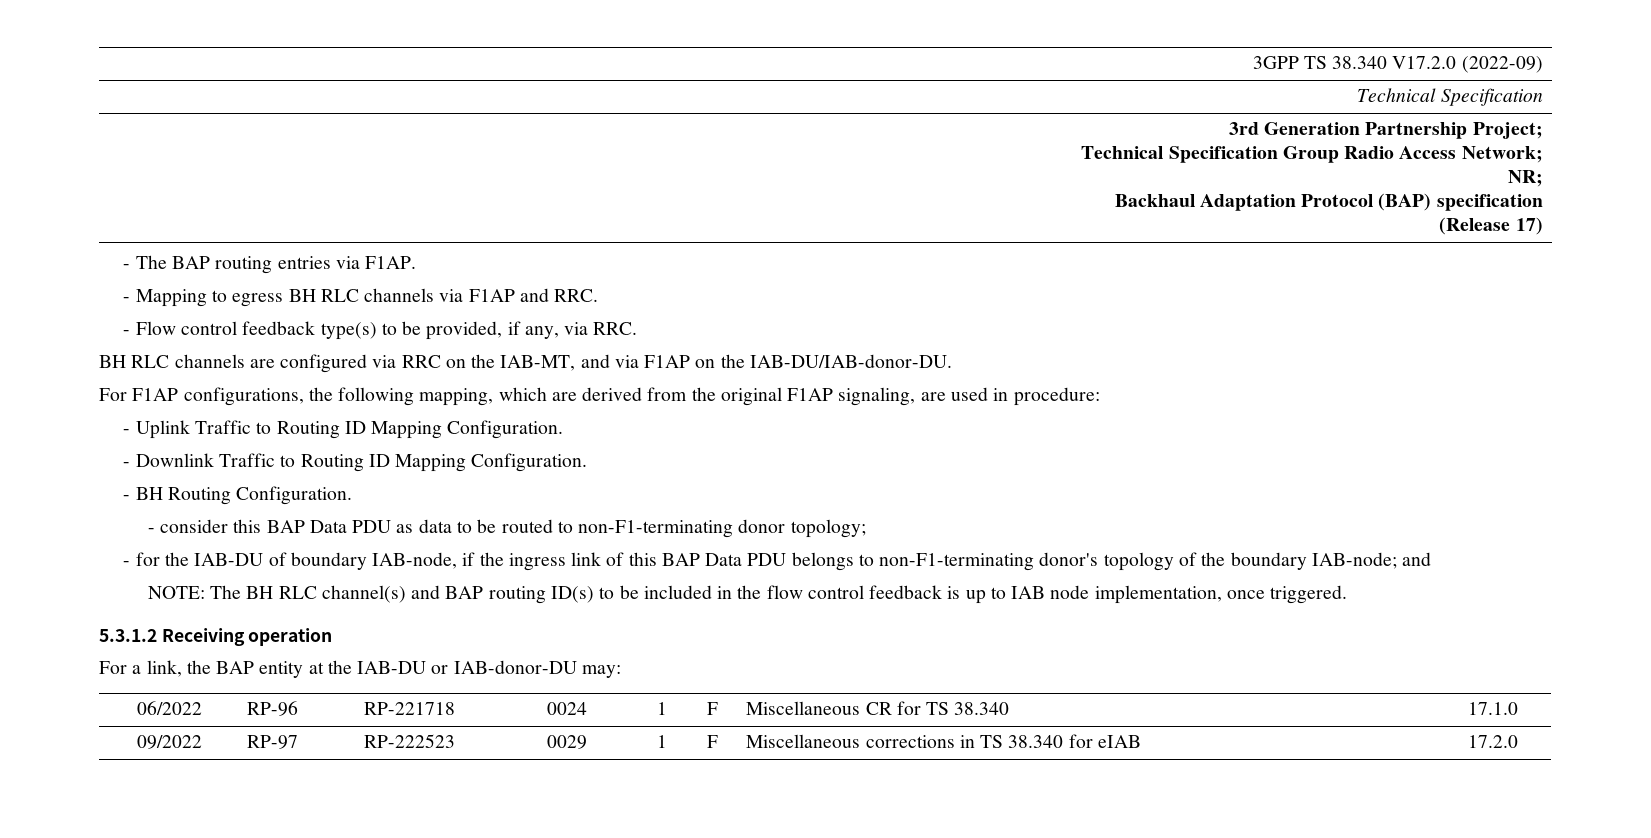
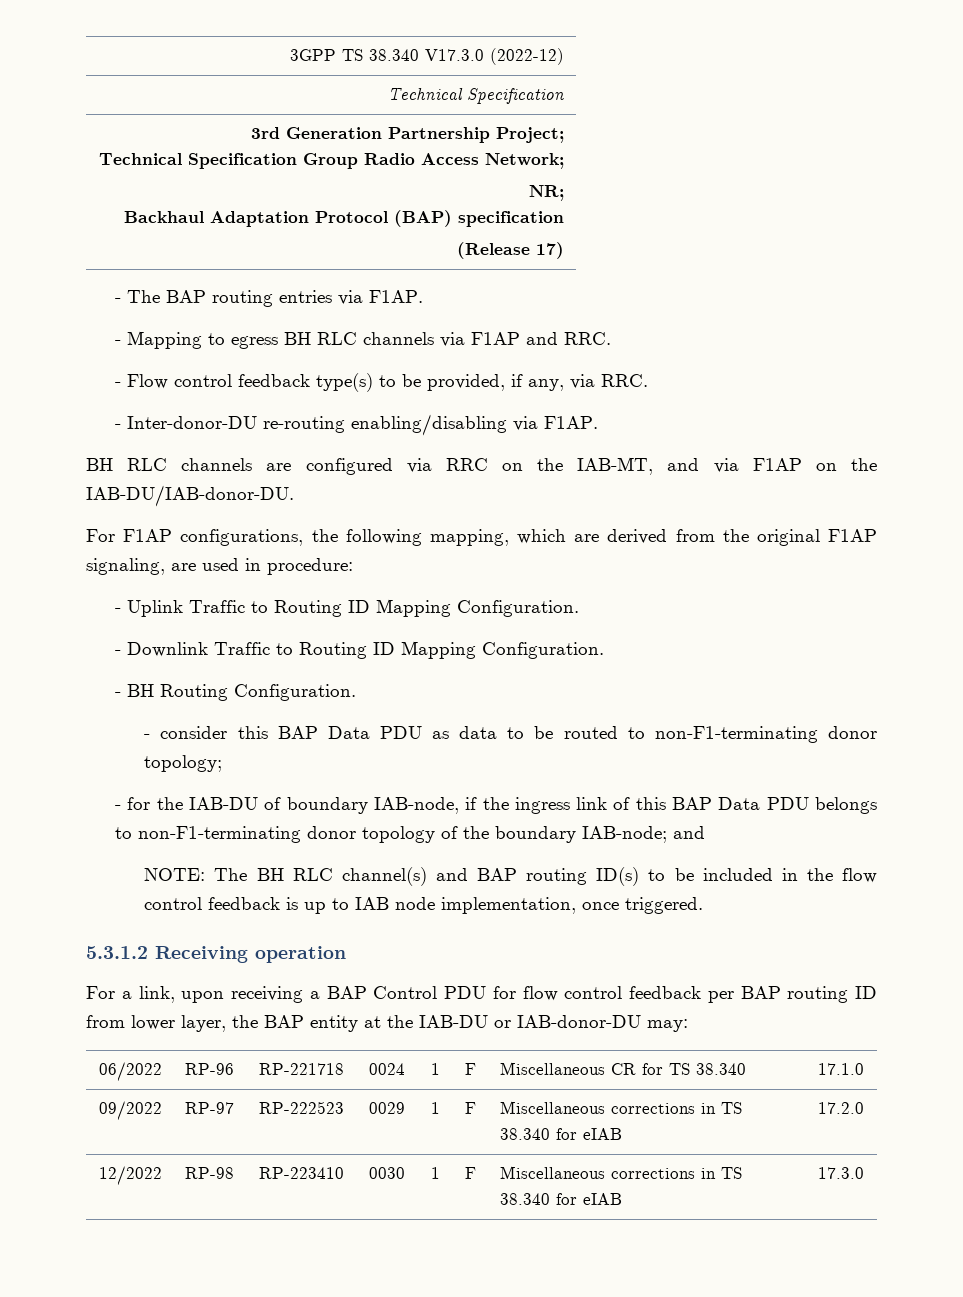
[1392,56,1543,73] V17.2.0 (2022-09) -> [425,48,565,65] V17.3.0 (2022-12)
(638, 328) none -> [115,414,599,436] // - Inter-donor-DU re-routing enabling/disabling via F1AP.
[1039,552,1099,566] donor's -> [307,826,357,839] donor
(182, 668) none -> [181,986,877,1003] [86,1015,226,1032] upon receiving a BAP Control PDU for flow control feedback per BAP routing ID from lower layer,
(1518, 741) none -> [98,1166,162,1185] [184,1167,234,1179] [258,1167,344,1179] [368,1167,405,1179] [431,1167,440,1179] [465,1167,476,1179] [499,1166,742,1179] [499,1193,622,1205] [818,1167,864,1179] // 12/2022 | RP-98 | RP-223410 | 0030 | 1 | F | Miscellaneous corrections in TS 38.340 for eIAB | 17.3.0

